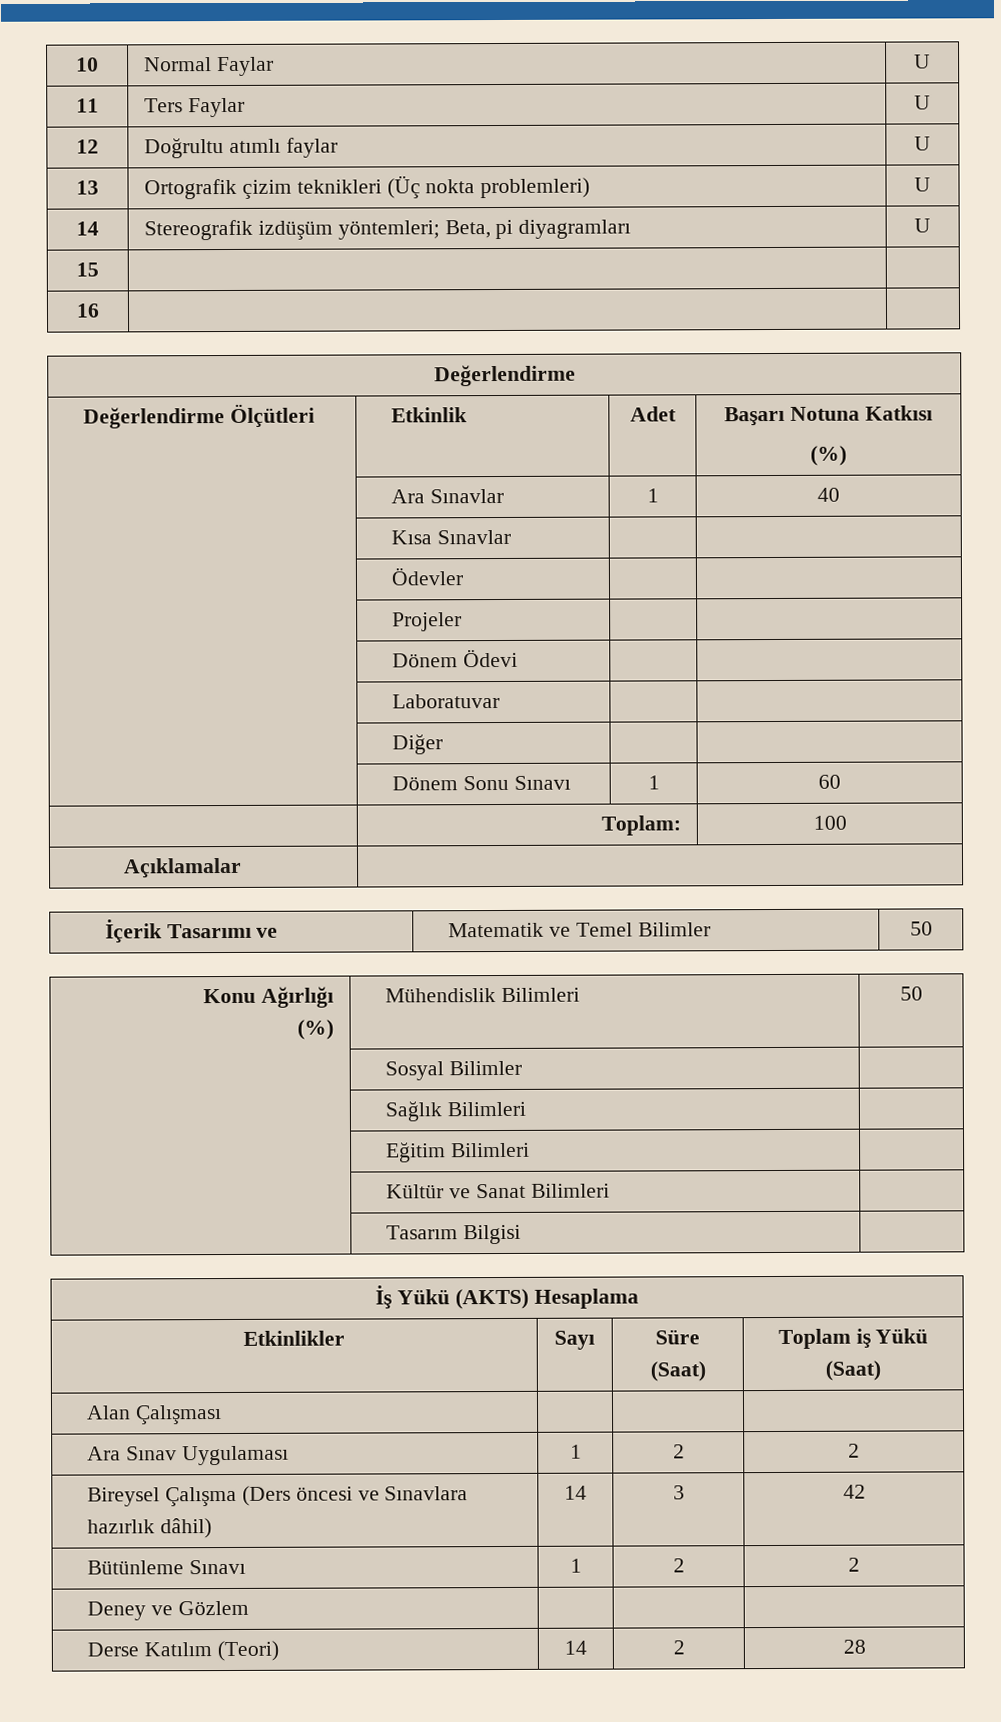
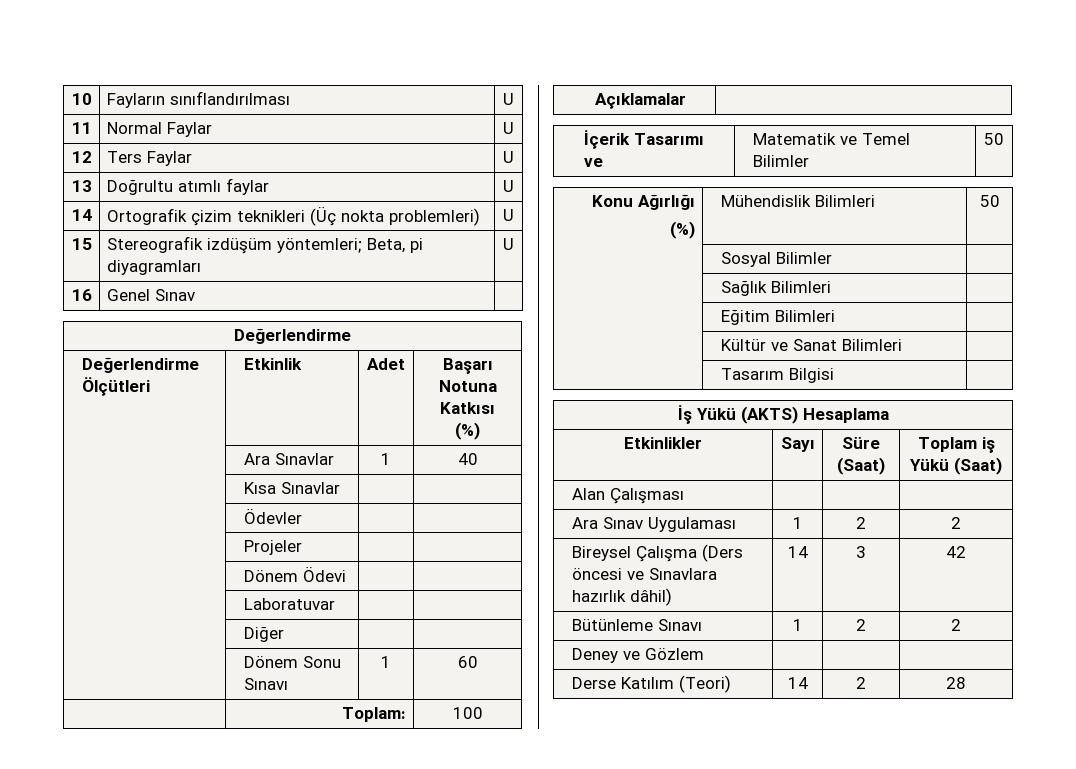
(99, 64) none -> [106,91,290,108] [503,93,514,105] [71,122,92,134] | Fayların sınıflandırılması | U // 11
[76,98,99,113] 11 -> [71,151,92,163] 12
[76,139,99,154] 12 -> [71,180,92,192] 13
[76,180,99,195] 13 -> [71,209,92,221] 14
[76,221,99,236] 14 -> [71,238,92,250] 15
[76,262,99,277] // 15 | | -> (514, 244) none
(100, 310) none -> [106,289,195,301] Genel Sınav

